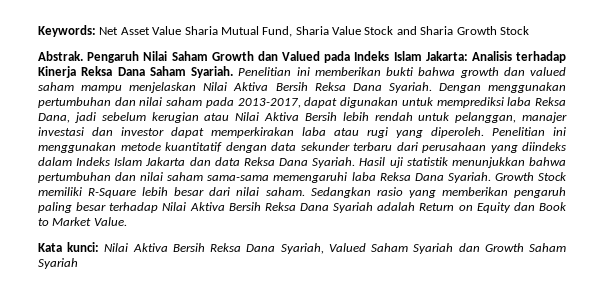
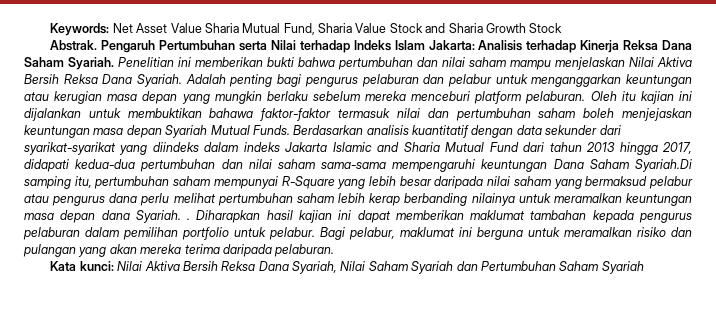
[143,51,351,63] Nilai Saham Growth dan Valued pada -> [159,40,350,53] Pertumbuhan serta Nilai terhadap
[459,67,566,78] growth dan valued -> [338,57,465,70] pertumbuhan dan nilai
[438,82,567,93] [38,97,567,108] [38,112,567,123] [38,127,566,138] [38,142,566,153] [38,157,566,168] Dengan menggunakan pertumbuhan dan nilai saham pada 2013-2017, dapat digunakan untuk memprediksi laba Reksa Dana, jadi sebelum kerugian atau Nilai Aktiva Bersih lebih rendah untuk pelanggan, manajer investasi dan investor dapat memperkirakan laba atau rugi yang diperoleh. Penelitian ini menggunakan metode kuantitatif dengan data sekunder terbaru dari perusahaan yang diindeks dalam Indeks Islam Jakarta dan data Reksa Dana Syariah. Hasil uji statistik menunjukkan bahwa -> [185,74,692,87] [24,91,692,104] [24,108,693,121] [24,125,621,138] [24,142,692,155] [24,159,136,172] Adalah penting bagi pengurus pelaburan dan pelabur untuk menganggarkan keuntungan atau kerugian masa depan yang mungkin berlaku sebelum mereka menceburi platform pelaburan. Oleh itu kajian ini dijalankan untuk membuktikan bahawa faktor-faktor termasuk nilai dan pertumbuhan saham boleh menjejaskan keuntungan masa depan Syariah Mutual Funds. Berdasarkan analisis kuantitatif dengan data sekunder dari syarikat-syarikat yang diindeks dalam indeks Jakarta Islamic and Sharia Mutual Fund dari tahun 2013 hingga 2017, didapati kedua-dua
[273,172,567,183] [38,187,566,198] [38,202,568,213] [38,217,127,226] memengaruhi laba Reksa Dana Syariah. Growth Stock memiliki R-Square lebih besar dari nilai saham. Sedangkan rasio yang memberikan pengaruh paling besar terhadap Nilai Aktiva Bersih Reksa Dana Syariah adalah Return on Equity dan Book to Market Value. -> [392,159,692,172] [24,176,693,189] [24,193,692,206] [24,210,692,223] [23,227,692,240] [23,244,335,257] mempengaruhi keuntungan Dana Saham Syariah.Di samping itu, pertumbuhan saham mempunyai R-Square yang lebih besar daripada nilai saham yang bermaksud pelabur atau pengurus dana perlu melihat pertumbuhan saham lebih kerap berbanding nilainya untuk meramalkan keuntungan masa depan dana Syariah. . Diharapkan hasil kajian ini dapat memberikan maklumat tambahan kepada pengurus pelaburan dalam pemilihan portfolio untuk pelabur. Bagi pelabur, maklumat ini berguna untuk meramalkan risiko dan pulangan yang akan mereka terima daripada pelaburan.
[328,243,366,252] Valued -> [340,261,366,271] Nilai
[484,243,524,252] Growth -> [480,261,556,271] Pertumbuhan

